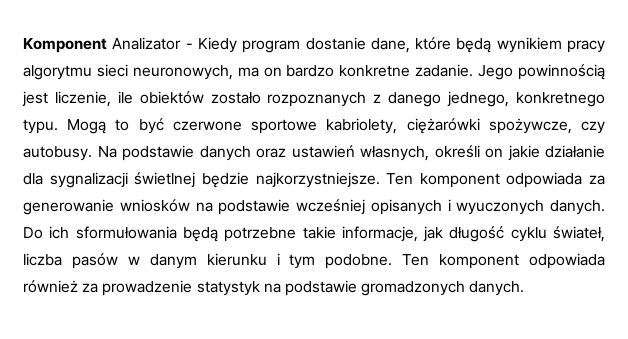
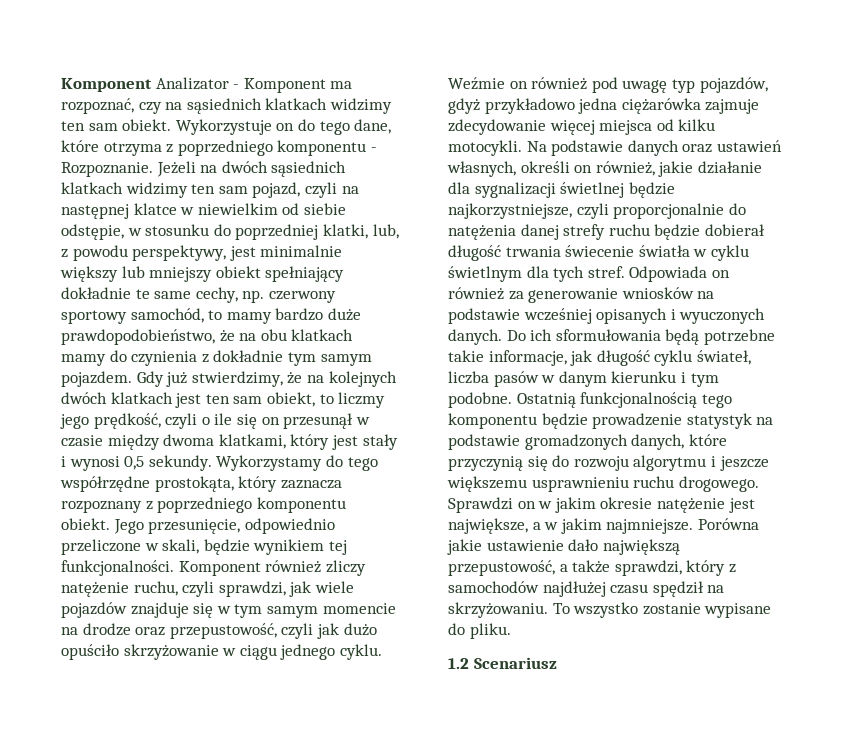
[197,37,605,53] [23,64,606,80] [22,91,606,107] [23,118,605,134] [23,146,92,161] Kiedy program dostanie dane, które będą wynikiem pracy algorytmu sieci neuronowych, ma on bardzo konkretne zadanie. Jego powinnością jest liczenie, ile obiektów zostało rozpoznanych z danego jednego, konkretnego typu. Mogą to być czerwone sportowe kabriolety, ciężarówki spożywcze, czy autobusy. -> [243,78,353,93] [61,98,392,114] [61,119,392,135] [61,140,377,156] [61,161,347,177] [61,182,359,198] [61,203,346,219] [61,224,399,240] [61,245,343,261] [60,266,345,282] [61,287,336,303] [61,308,361,324] [61,329,354,345] [61,350,372,366] [61,371,397,387] [61,392,386,408] [60,413,370,429] [61,434,398,450] [61,455,378,471] [60,476,342,492] [61,497,346,513] [61,518,335,534] [61,539,347,555] [61,560,366,576] [61,581,354,597] [61,602,396,618] [61,623,377,639] [61,644,382,660] [448,77,768,93] [448,98,760,114] [448,119,716,135] [448,140,522,156] Komponent ma rozpoznać, czy na sąsiednich klatkach widzimy ten sam obiekt. Wykorzystuje on do tego dane, które otrzyma z poprzedniego komponentu - Rozpoznanie. Jeżeli na dwóch sąsiednich klatkach widzimy ten sam pojazd, czyli na następnej klatce w niewielkim od siebie odstępie, w stosunku do poprzedniej klatki, lub, z powodu perspektywy, jest minimalnie większy lub mniejszy obiekt spełniający dokładnie te same cechy, np. czerwony sportowy samochód, to mamy bardzo duże prawdopodobieństwo, że na obu klatkach mamy do czynienia z dokładnie tym samym pojazdem. Gdy już stwierdzimy, że na kolejnych dwóch klatkach jest ten sam obiekt, to liczmy jego prędkość, czyli o ile się on przesunął w czasie między dwoma klatkami, który jest stały i wynosi 0,5 sekundy. Wykorzystamy do tego współrzędne prostokąta, który zaznacza rozpoznany z poprzedniego komponentu obiekt. Jego przesunięcie, odpowiednio przeliczone w skali, będzie wynikiem tej funkcjonalności. Komponent również zliczy natężenie ruchu, czyli sprawdzi, jak wiele pojazdów znajduje się w tym samym momencie na drodze oraz przepustowość, czyli jak dużo opuściło skrzyżowanie w ciągu jednego cyklu. Weźmie on również pod uwagę typ pojazdów, gdyż przykładowo jedna ciężarówka zajmuje zdecydowanie więcej miejsca od kilku motocykli.
(503, 153) none -> [595,161,655,176] również,
[255,172,583,188] najkorzystniejsze. Ten komponent odpowiada -> [448,203,746,219] [448,224,765,240] [448,245,749,261] [448,266,730,282] [448,287,504,300] najkorzystniejsze, czyli proporcjonalnie do natężenia danej strefy ruchu będzie dobierał długość trwania świecenie światła w cyklu świetlnym dla tych stref. Odpowiada on również
[402,253,605,269] [23,280,99,293] Ten komponent odpowiada również za -> [516,392,732,408] [448,413,588,429] Ostatnią funkcjonalnością tego komponentu będzie
[469,281,525,296] danych. -> [631,434,727,450] [448,455,769,471] [447,476,759,492] [448,497,755,513] [448,518,759,534] [447,539,680,555] [448,560,736,576] [448,581,725,597] [448,602,772,618] [448,623,511,639] [448,657,557,669] danych, które przyczynią się do rozwoju algorytmu i jeszcze większemu usprawnieniu ruchu drogowego. Sprawdzi on w jakim okresie natężenie jest największe, a w jakim najmniejsze. Porówna jakie ustawienie dało największą przepustowość, a także sprawdzi, który z samochodów najdłużej czasu spędził na skrzyżowaniu. To wszystko zostanie wypisane do pliku. // 1.2 Scenariusz

